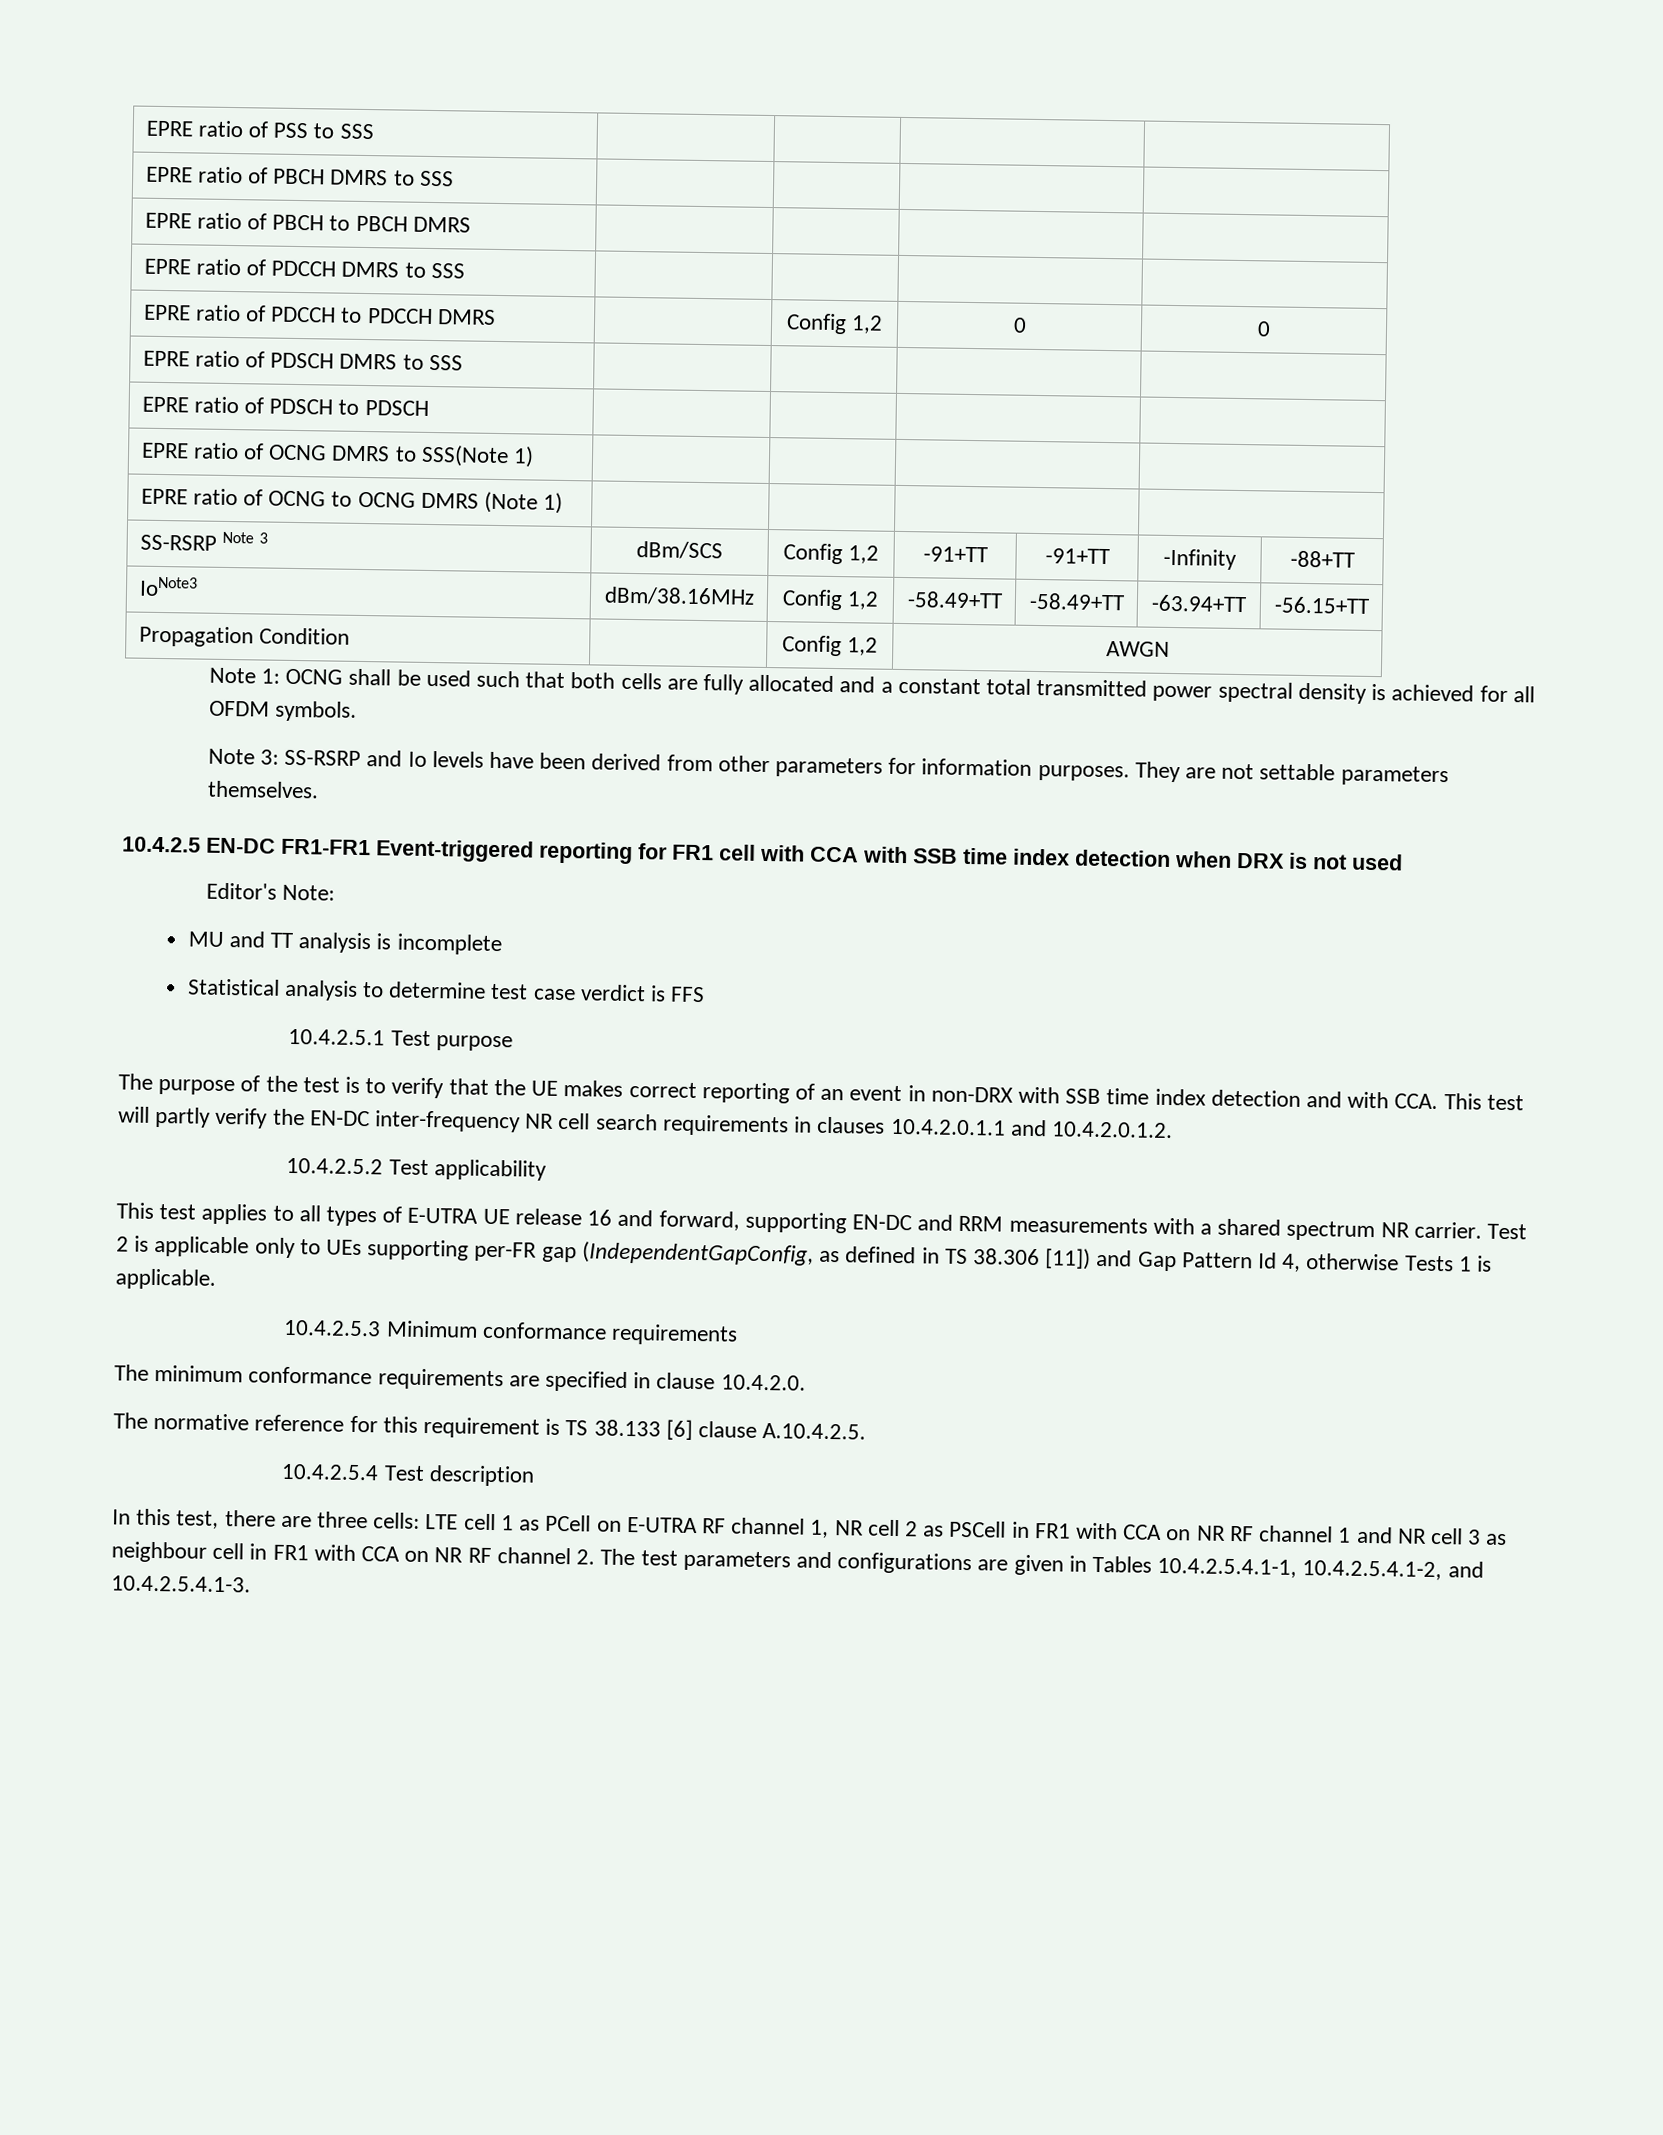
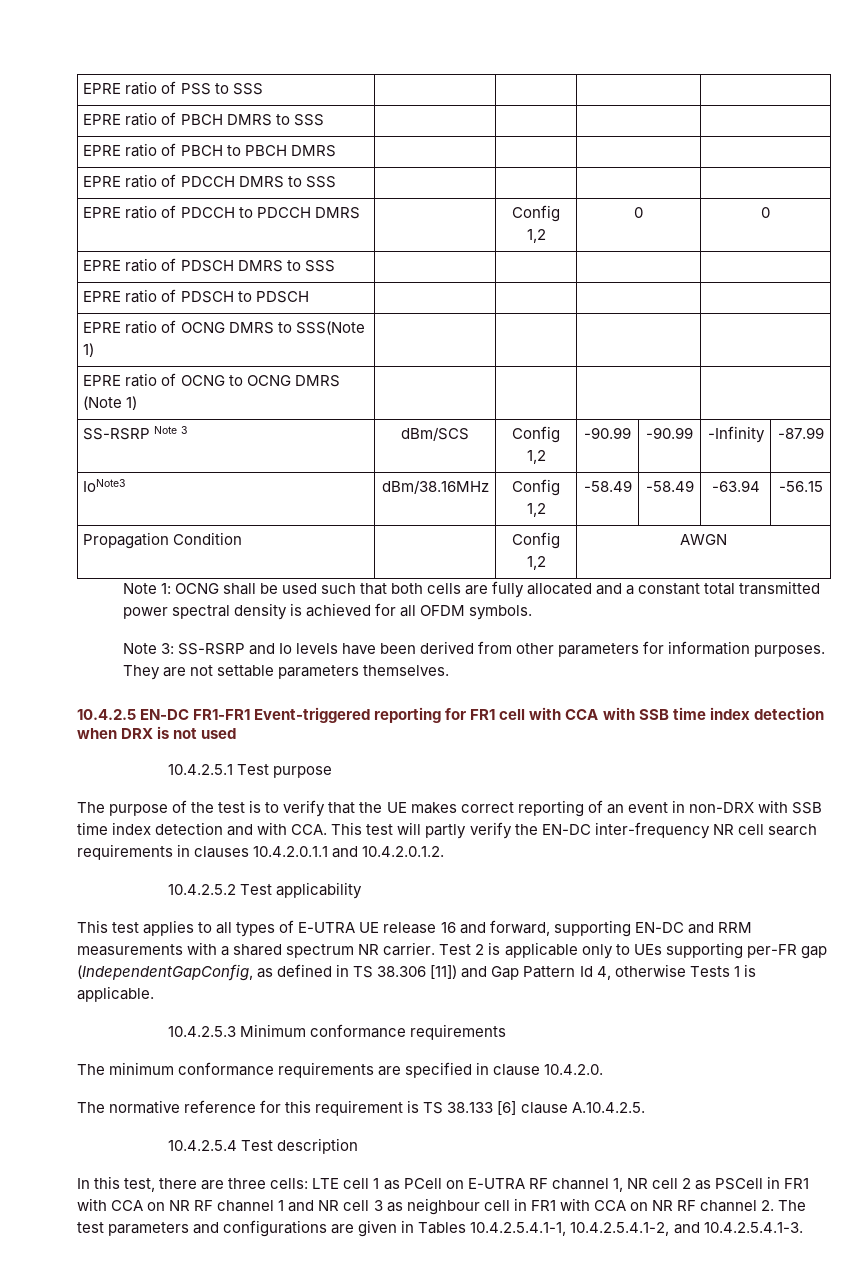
[922,546,988,563] [1044,548,1110,565] -91+TT | -91+TT -> [584,427,631,439] [646,427,693,439] -90.99 | -90.99
[1289,550,1355,568] -88+TT -> [777,427,824,439] -87.99
[906,591,1003,609] [1028,592,1125,611] [1151,594,1247,613] [1273,596,1370,614] -58.49+TT | -58.49+TT | -63.94+TT | -56.15+TT -> [583,480,632,492] [645,480,694,492] [711,480,760,492] [778,481,823,492] -58.49 | -58.49 | -63.94 | -56.15
[205,882,335,901] [187,931,502,956] [187,978,706,1003] // Editor's Note: // MU and TT analysis is incomplete // Statistical analysis to determine test case verdict is FFS -> (237, 733) none

